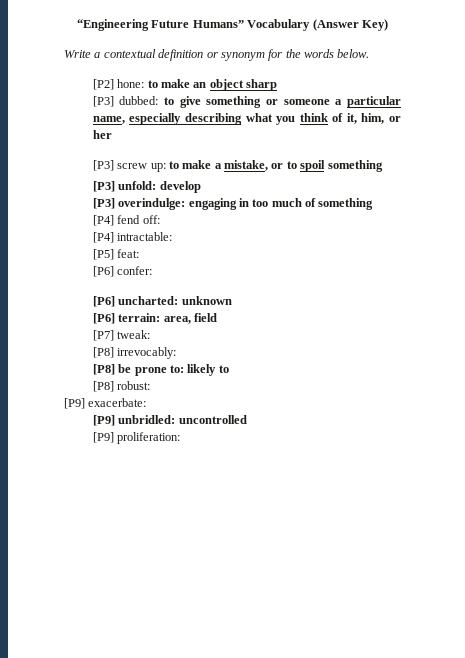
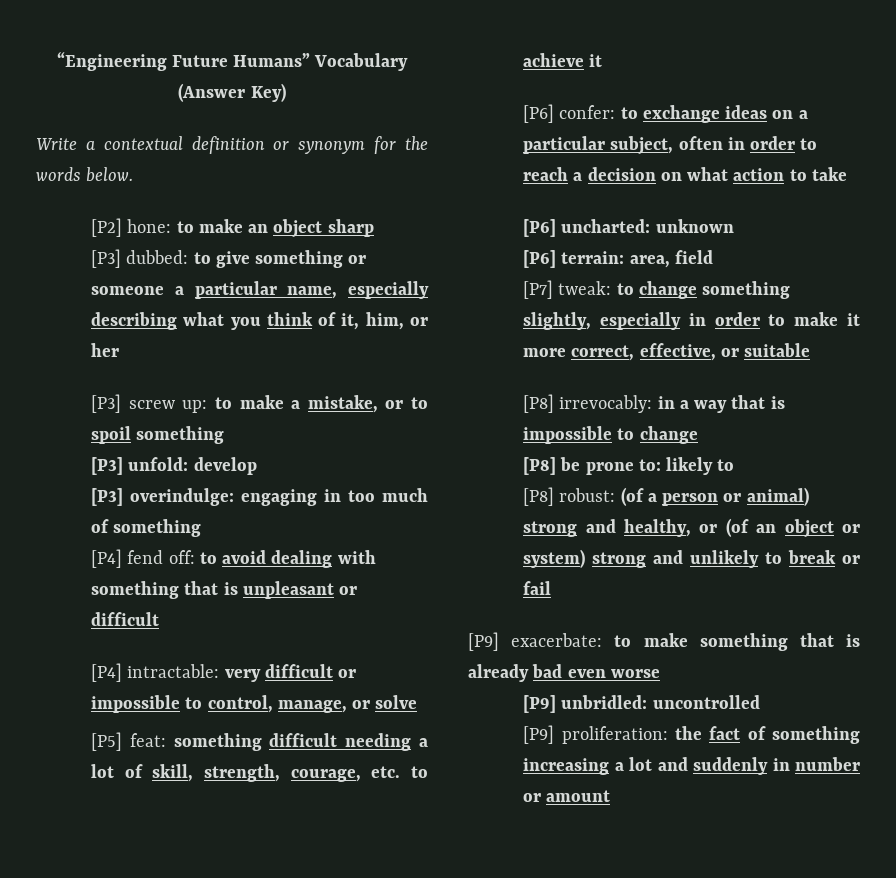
[92,232,173,243] [92,249,140,260] [92,266,153,277] // [P4] intractable: // [P5] feat: // [P6] confer: -> [199,550,376,568] [91,581,358,599] [91,612,160,626] [91,663,357,682] [91,695,418,713] [91,732,429,751] [91,764,428,782] [523,53,603,67] [523,104,808,123] [523,136,818,155] [523,167,848,181] to avoid dealing with something that is unpleasant or difficult // [P4] intractable: very difficult or impossible to control, manage, or solve // [P5] feat: something difficult needing a lot of skill, strength, courage, etc. to achieve it // [P6] confer: to exchange ideas on a particular subject, often in order to reach a decision on what action to take
[92,347,177,359] // [P8] irrevocably: -> [616,281,791,299] [523,312,860,330] [523,343,811,361] [523,394,785,413] [523,426,698,444] to change something slightly, especially in order to make it more correct, effective, or suitable // [P8] irrevocably: in a way that is impossible to change
[64,398,147,409] // [P9] exacerbate: -> [620,487,809,506] [523,518,860,538] [523,549,860,568] [523,581,552,595] [468,632,860,651] [468,664,660,682] (of a person or animal) strong and healthy, or (of an object or system) strong and unlikely to break or fail // [P9] exacerbate: to make something that is already bad even worse
(181, 438) none -> [674,726,860,744] [523,757,860,775] [523,790,611,802] the fact of something increasing a lot and suddenly in number or amount

